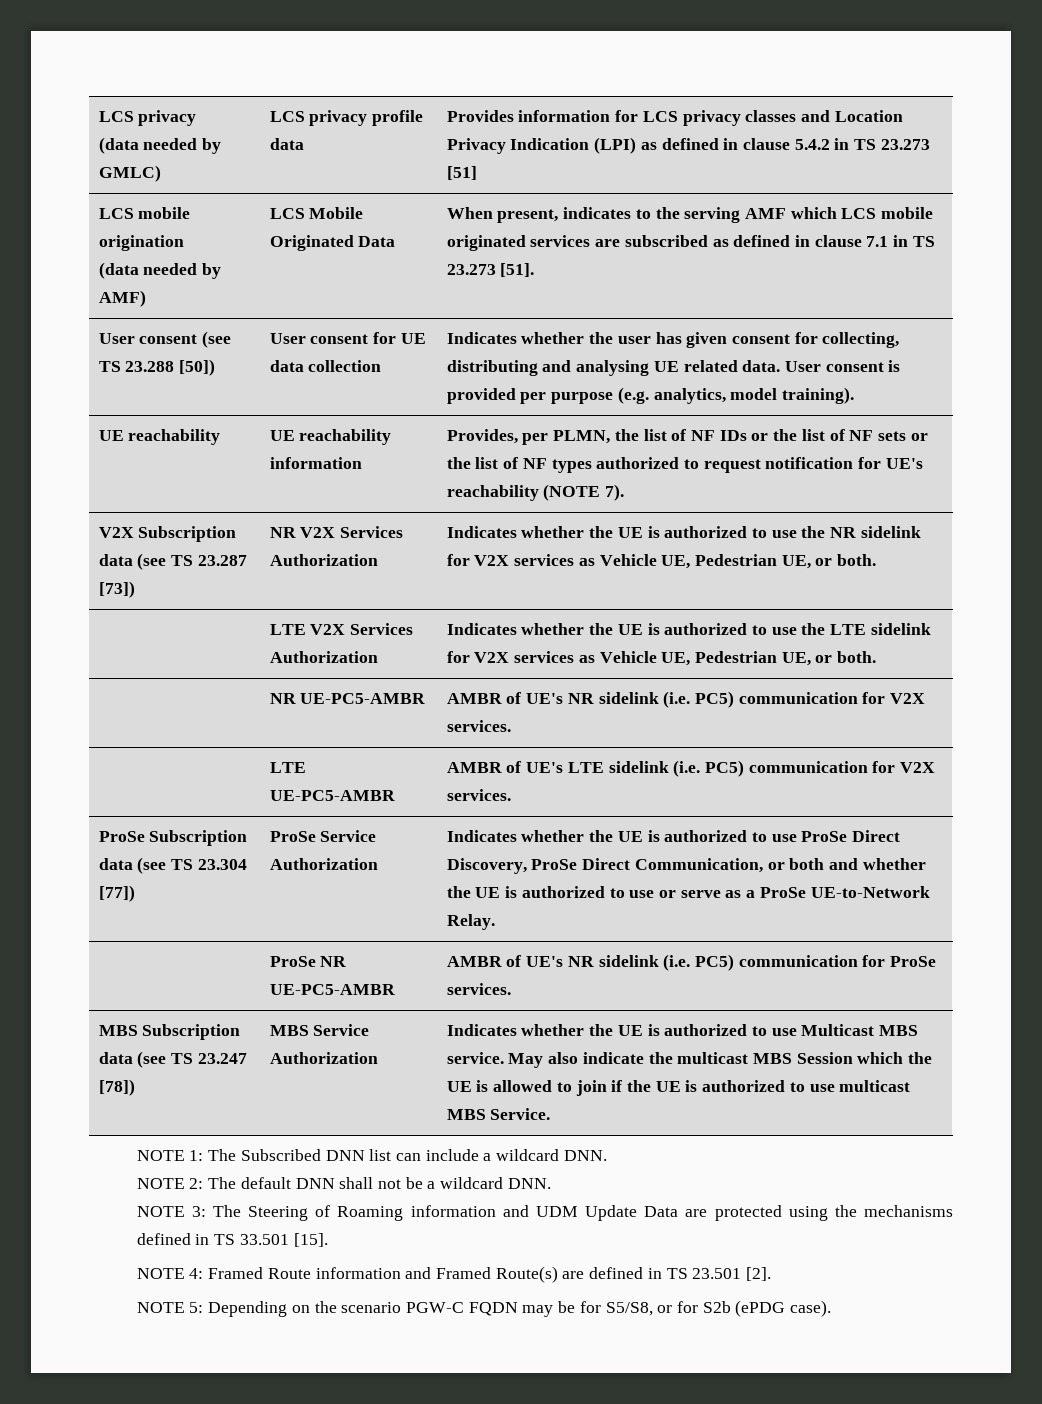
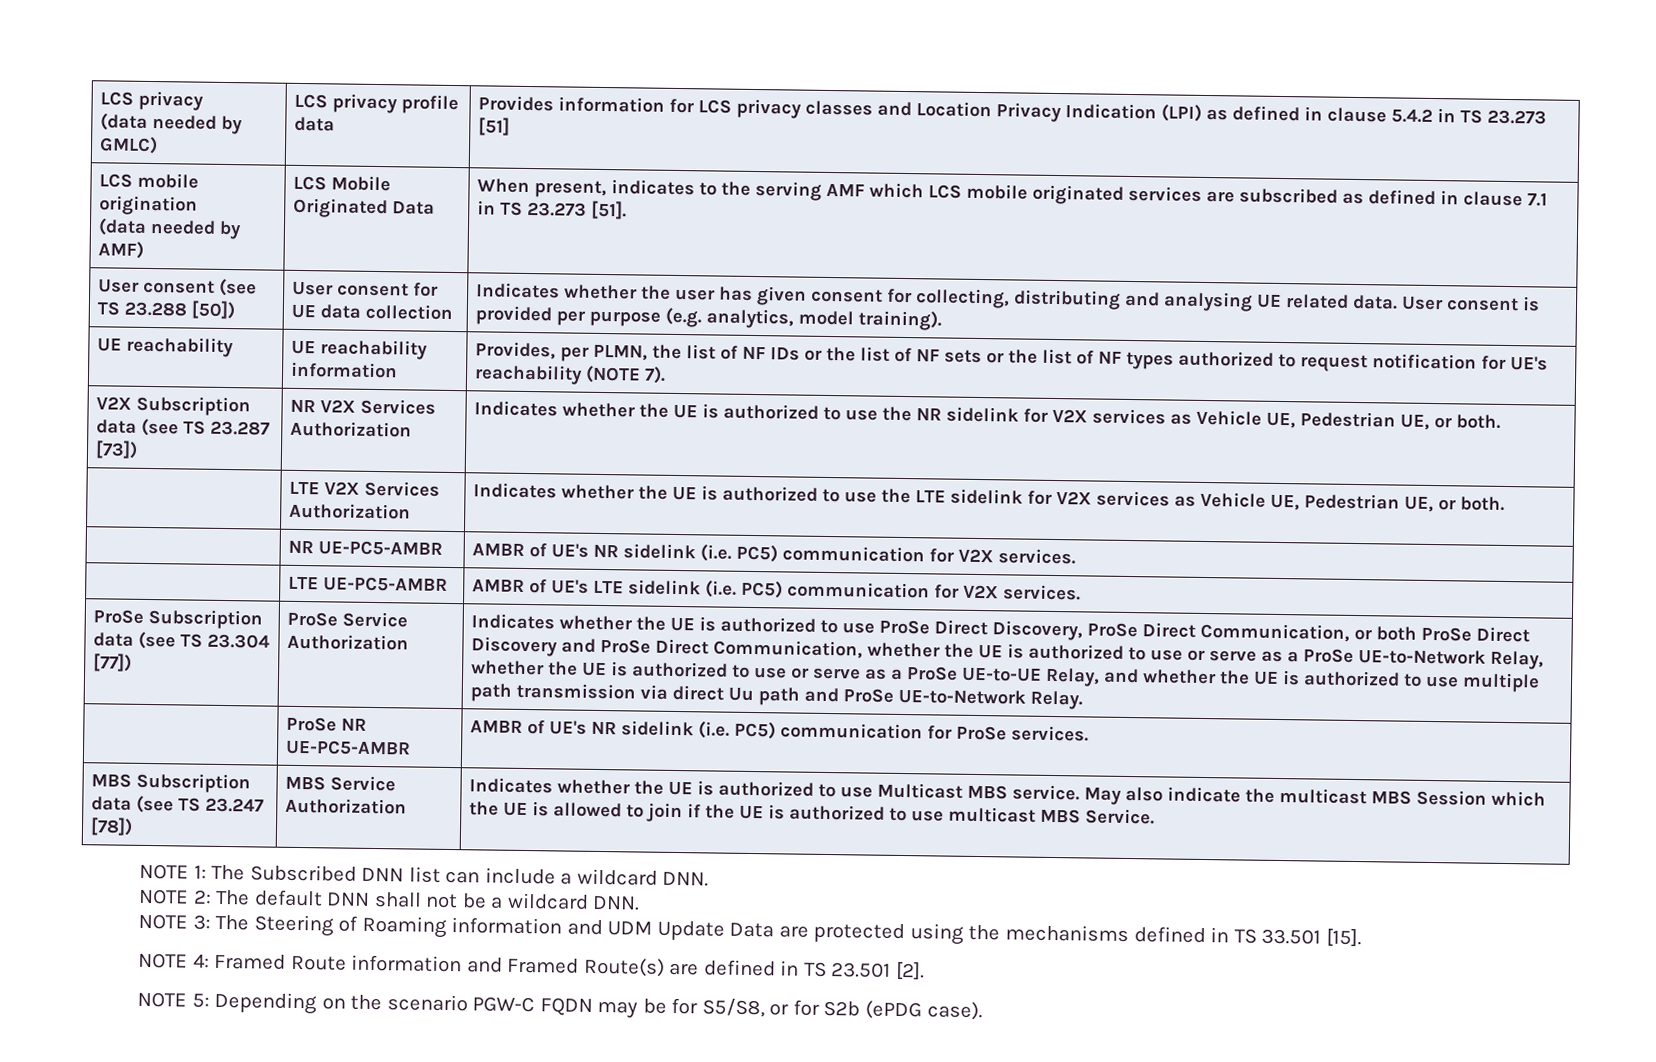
[828,858,858,870] and -> [1421,626,1531,643] [471,636,864,659] ProSe Direct Discovery and ProSe Direct Communication,
(930, 892) none -> [1490,650,1545,670] [471,660,1541,693] [470,682,1027,706] Relay, whether the UE is authorized to use or serve as a ProSe UE-to-UE Relay, and whether the UE is authorized to use multiple path transmission via direct Uu path and ProSe UE-to-Network

